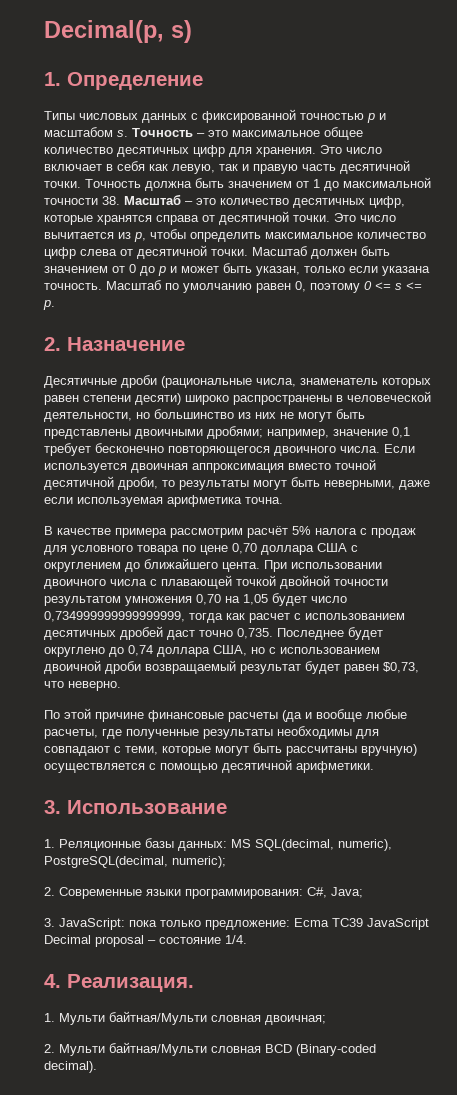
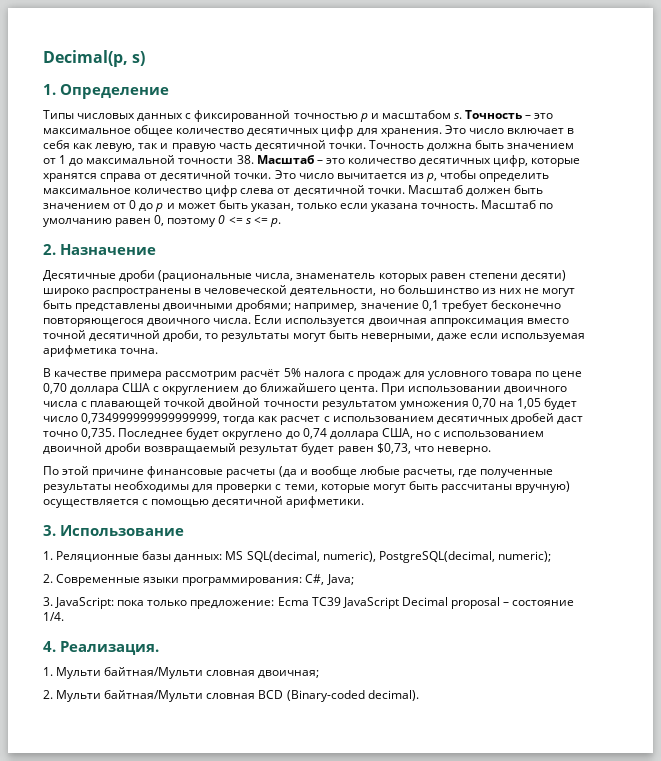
[44,746,110,756] совпадают -> [216,484,273,493] проверки

